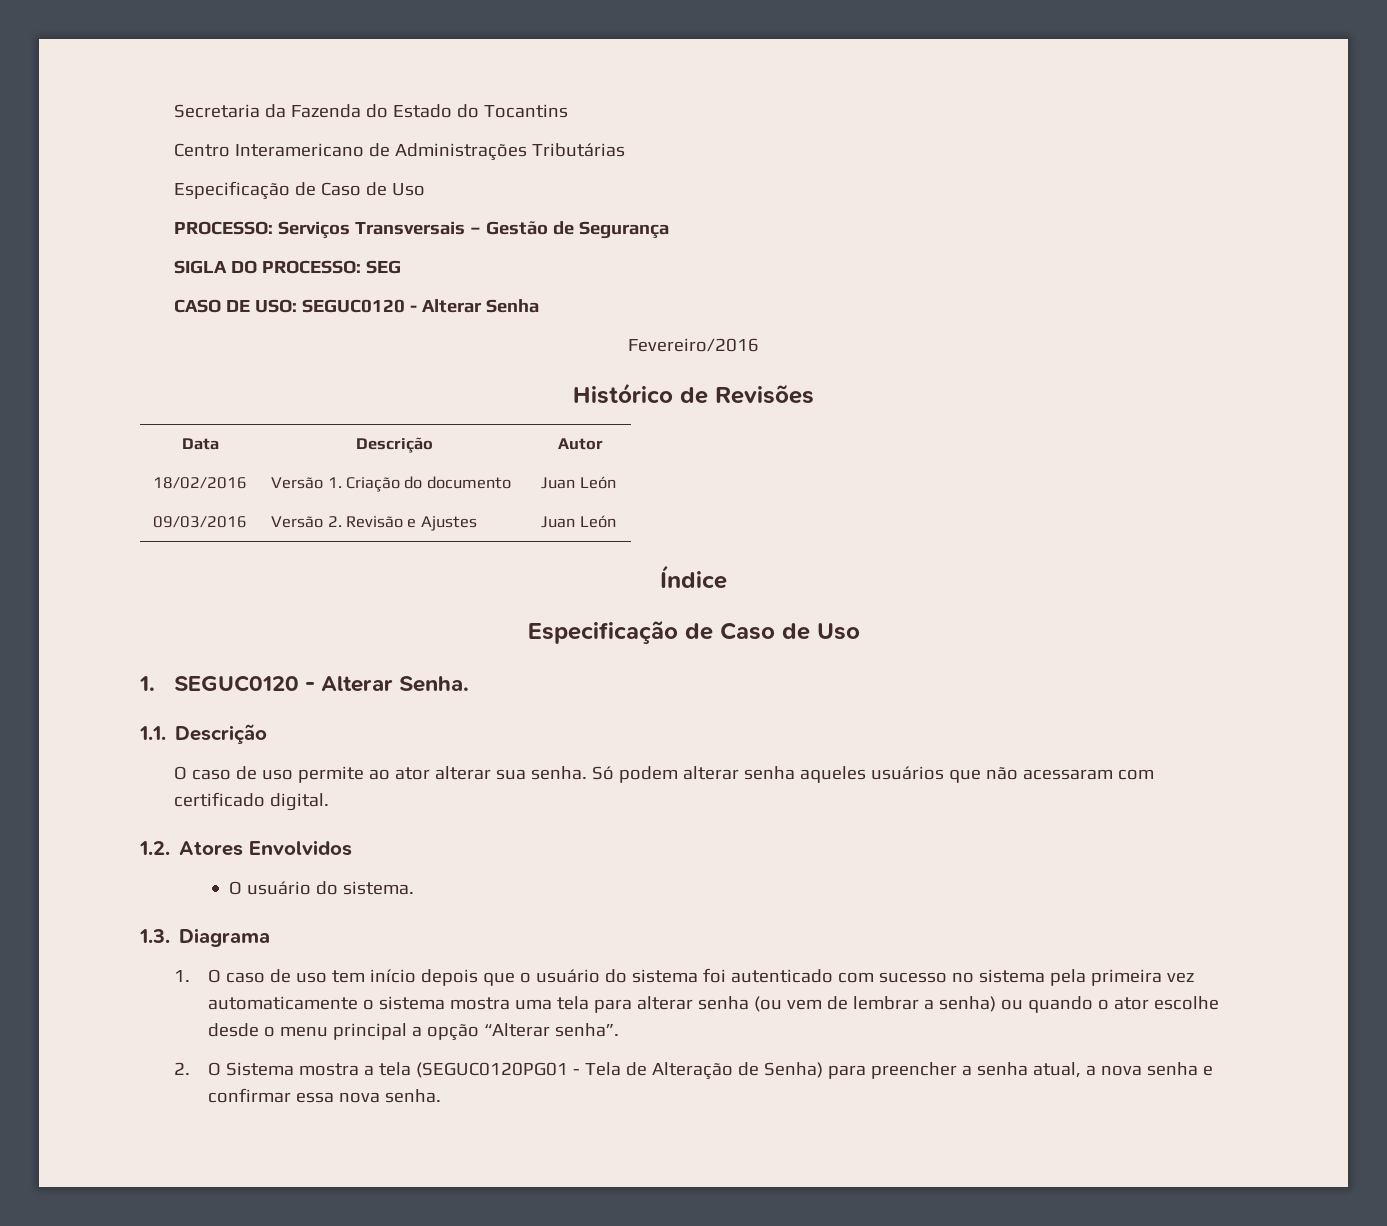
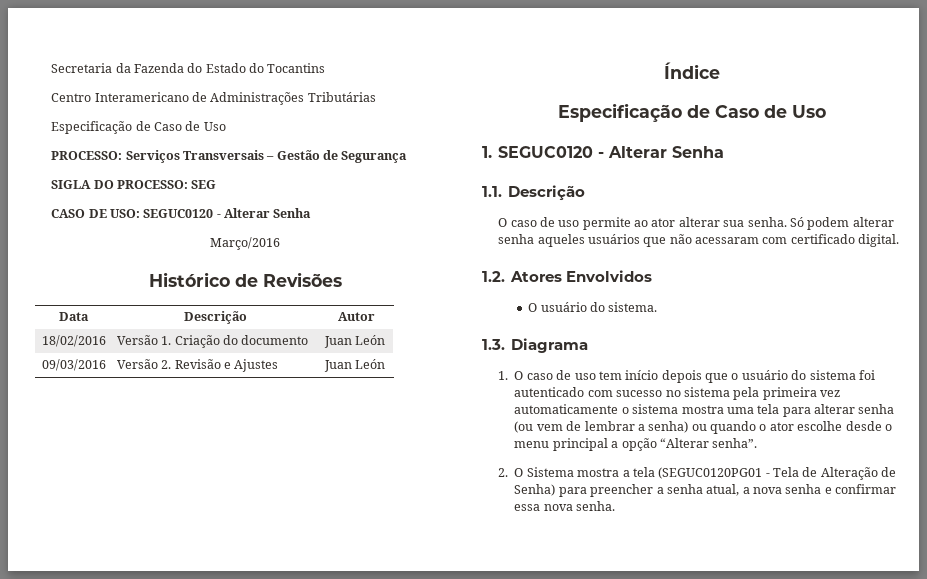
[628,338,759,352] Fevereiro/2016 -> [210,237,280,250] Março/2016
[399,676,470,692] Senha. -> [672,146,725,158] Senha

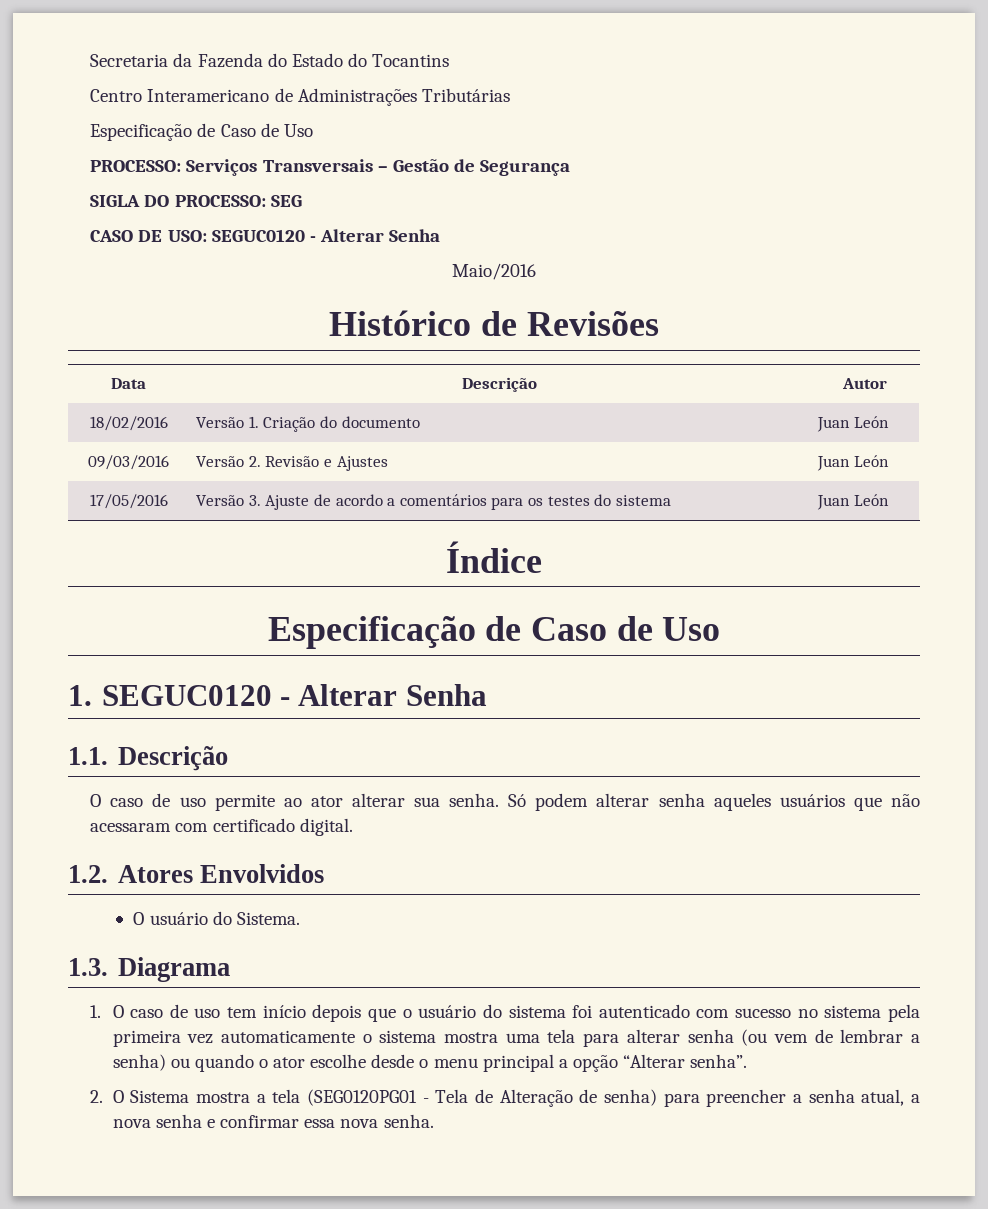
[210,237,280,250] Março/2016 -> [452,263,536,280] Maio/2016
(386, 364) none -> [89,494,168,509] [196,494,671,510] [817,494,889,510] // 17/05/2016 | Versão 3. Ajuste de acordo a comentários para os testes do sistema | Juan León
[608,302,658,312] sistema. -> [236,912,300,925] Sistema.
[658,467,763,479] (SEGUC0120PG01 -> [307,1089,418,1106] (SEG0120PG01
[514,484,556,496] Senha) -> [604,1089,658,1106] senha)

